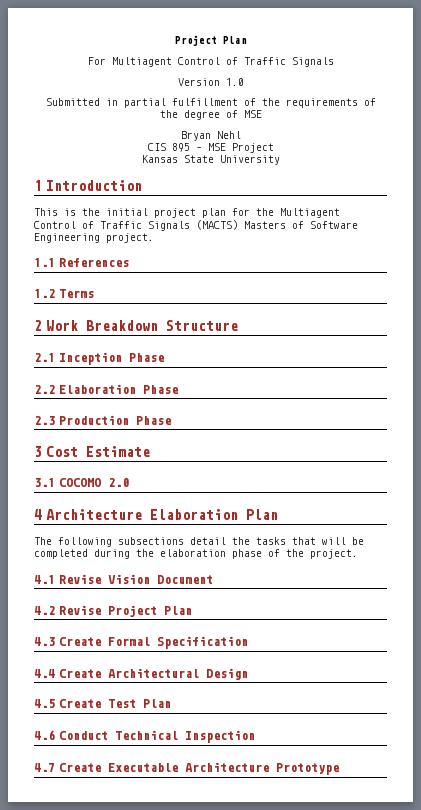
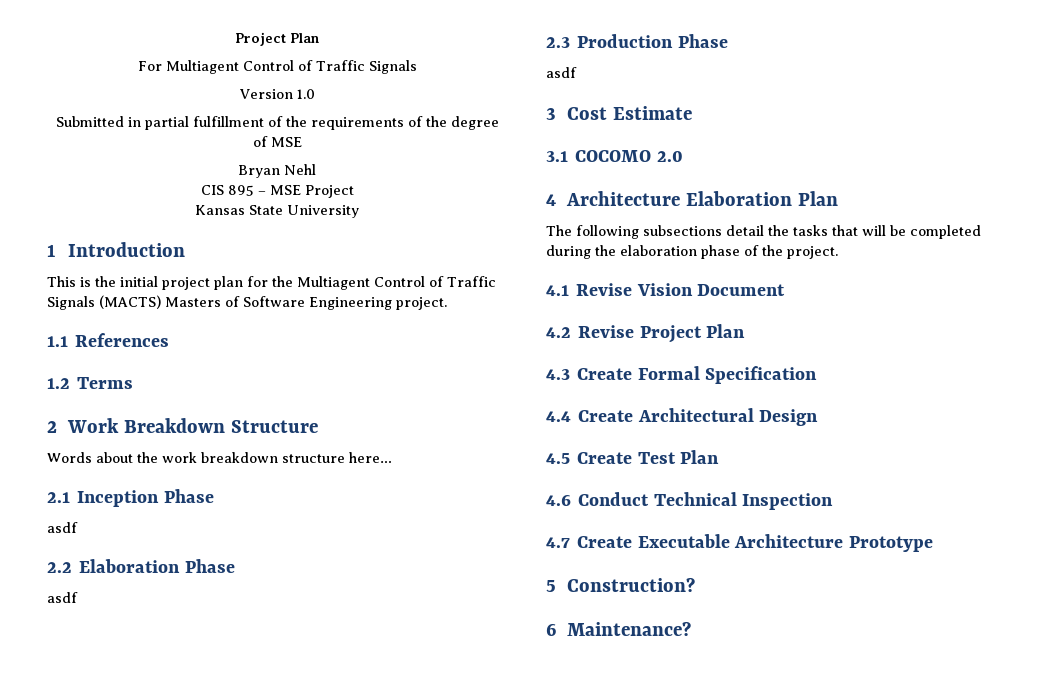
(239, 325) none -> [47,452,392,463] // Words about the work breakdown structure here…
(165, 357) none -> [47,522,78,533] // asdf
(179, 389) none -> [47,592,78,603] // asdf
(172, 420) none -> [546,67,577,78] // asdf
(340, 769) none -> [546,577,695,592] [546,621,691,636] // 5 Construction? // 6 Maintenance?

